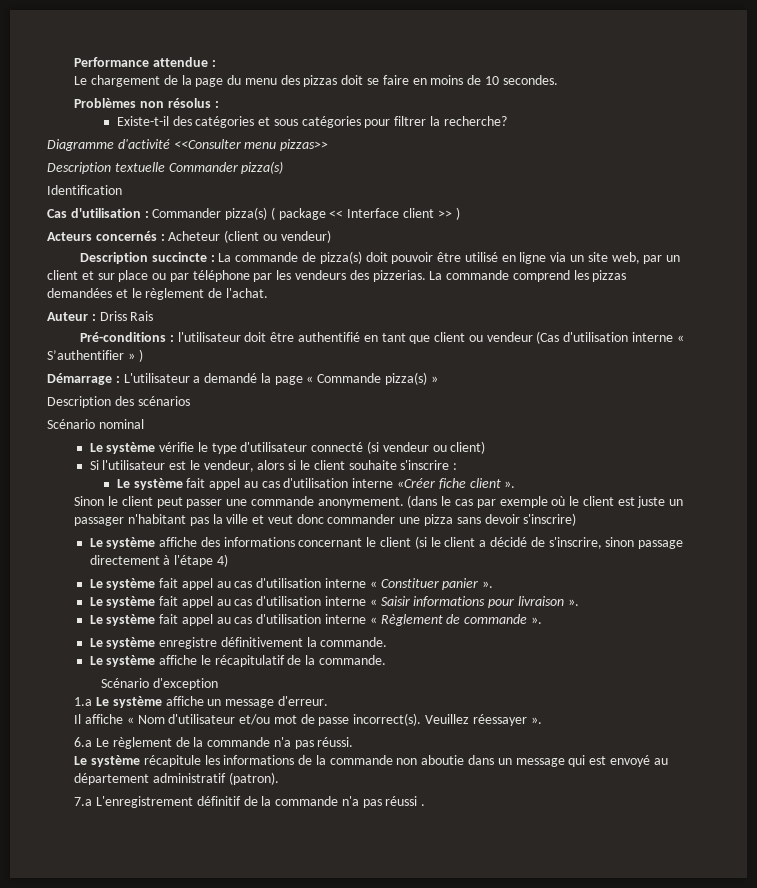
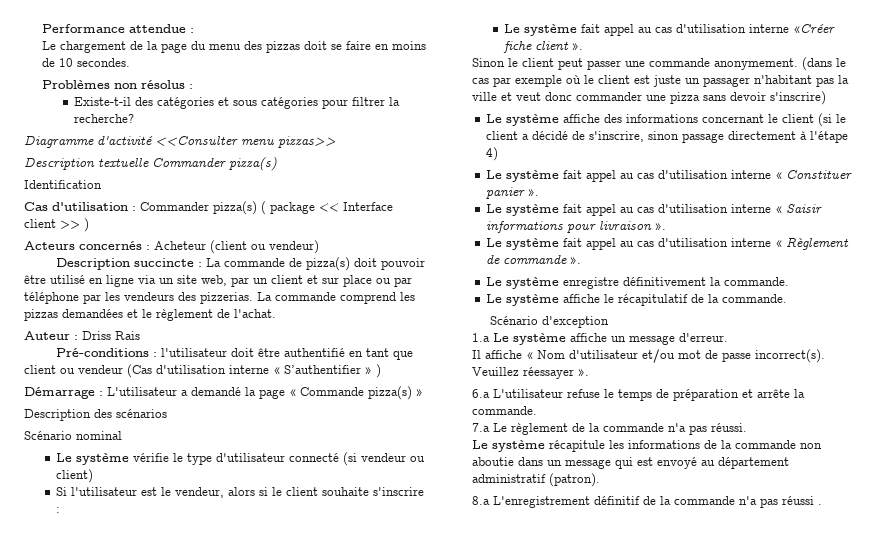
(93, 742) none -> [493,389,806,401] [472,406,538,415] [472,423,491,432] L'utilisateur refuse le temps de préparation et arrête la commande. // 7.a
[74,797,93,806] 7.a -> [472,496,491,505] 8.a

